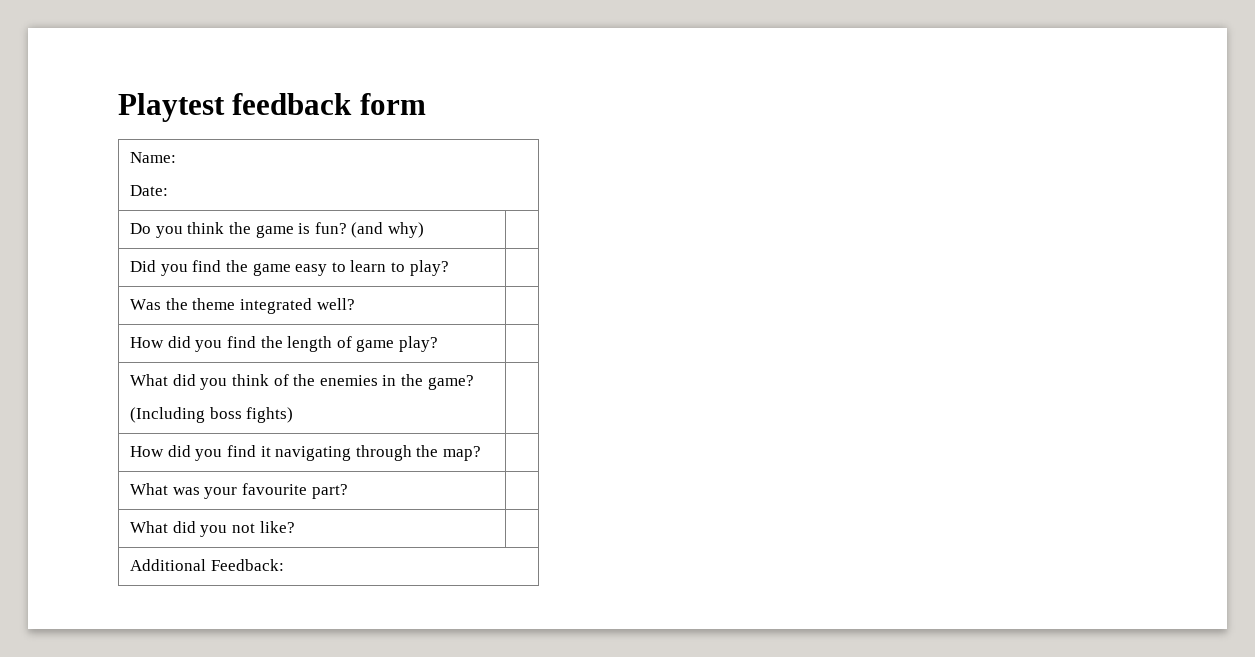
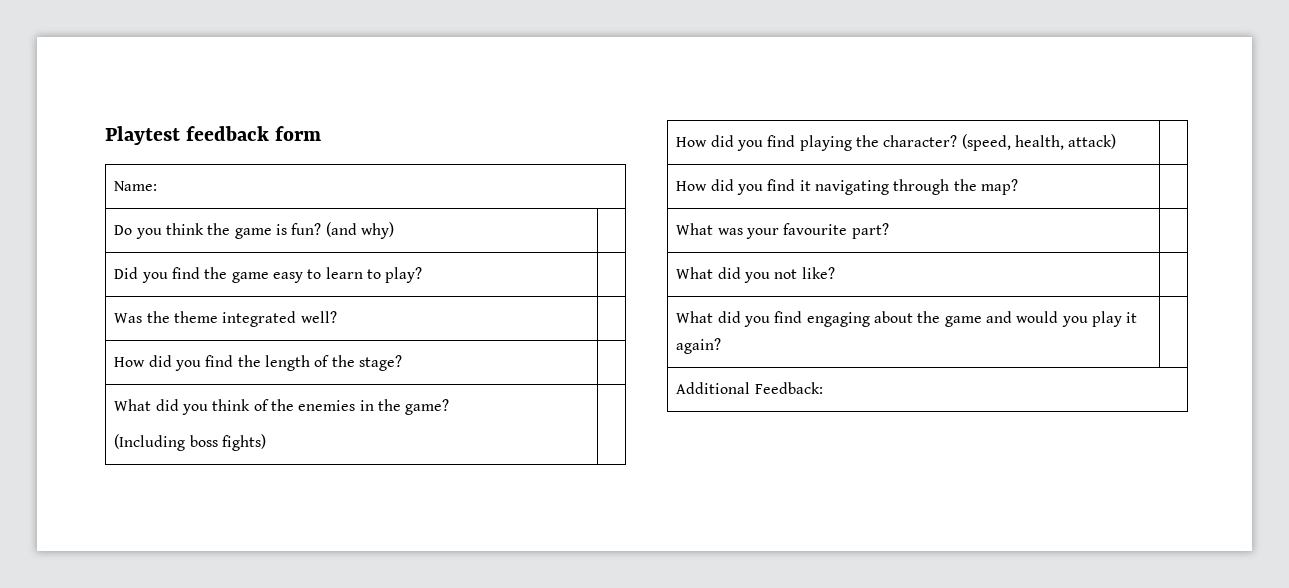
[130,185,169,196] // Date: -> (158, 186) none
[356,336,439,352] game play? -> [331,355,402,371] the stage?
(294, 415) none -> [676,134,1117,151] // How did you find playing the character? (speed, health, attack) |
(295, 527) none -> [676,311,1138,327] [676,338,722,354] // What did you find engaging about the game and would you play it again? |

